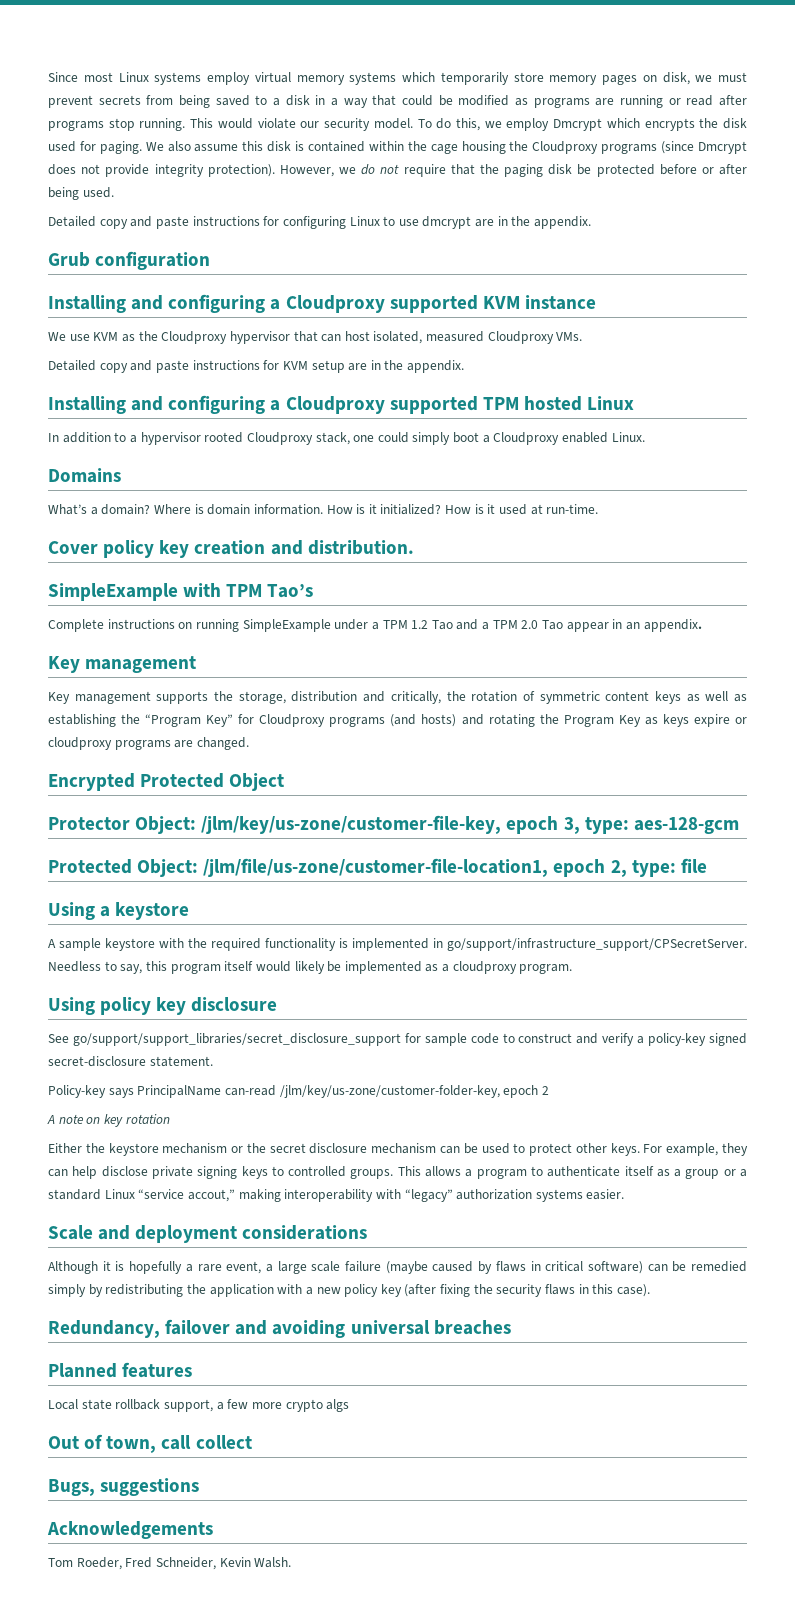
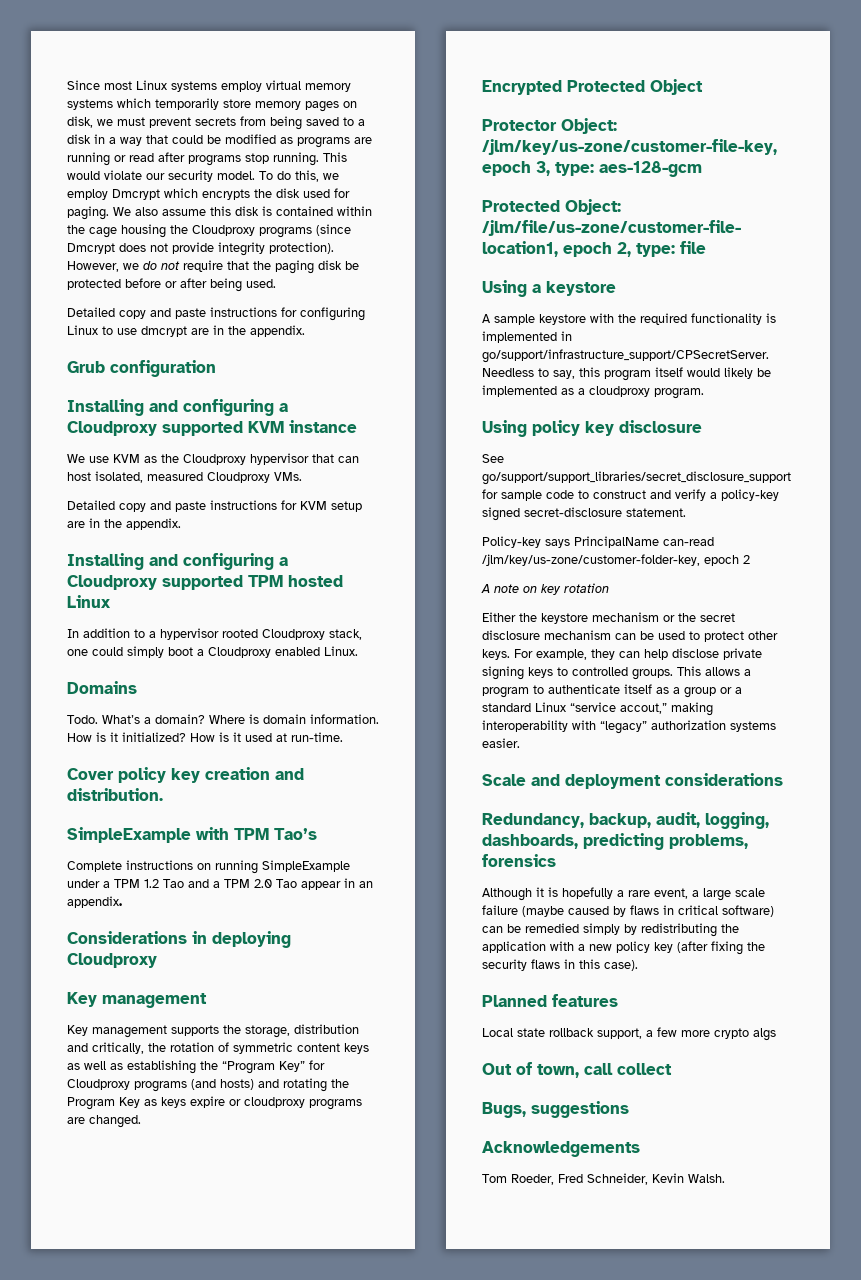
(121, 475) none -> [67,715,98,724] Todo.
(702, 625) none -> [67,931,291,948] [67,953,157,968] // Considerations in deploying Cloudproxy
(368, 1232) none -> [482,812,769,829] [482,833,748,850] [482,854,556,867] // Redundancy, backup, audit, logging, dashboards, predicting problems, forensics
[48,1319,511,1338] // Redundancy, failover and avoiding universal breaches -> (638, 965) none

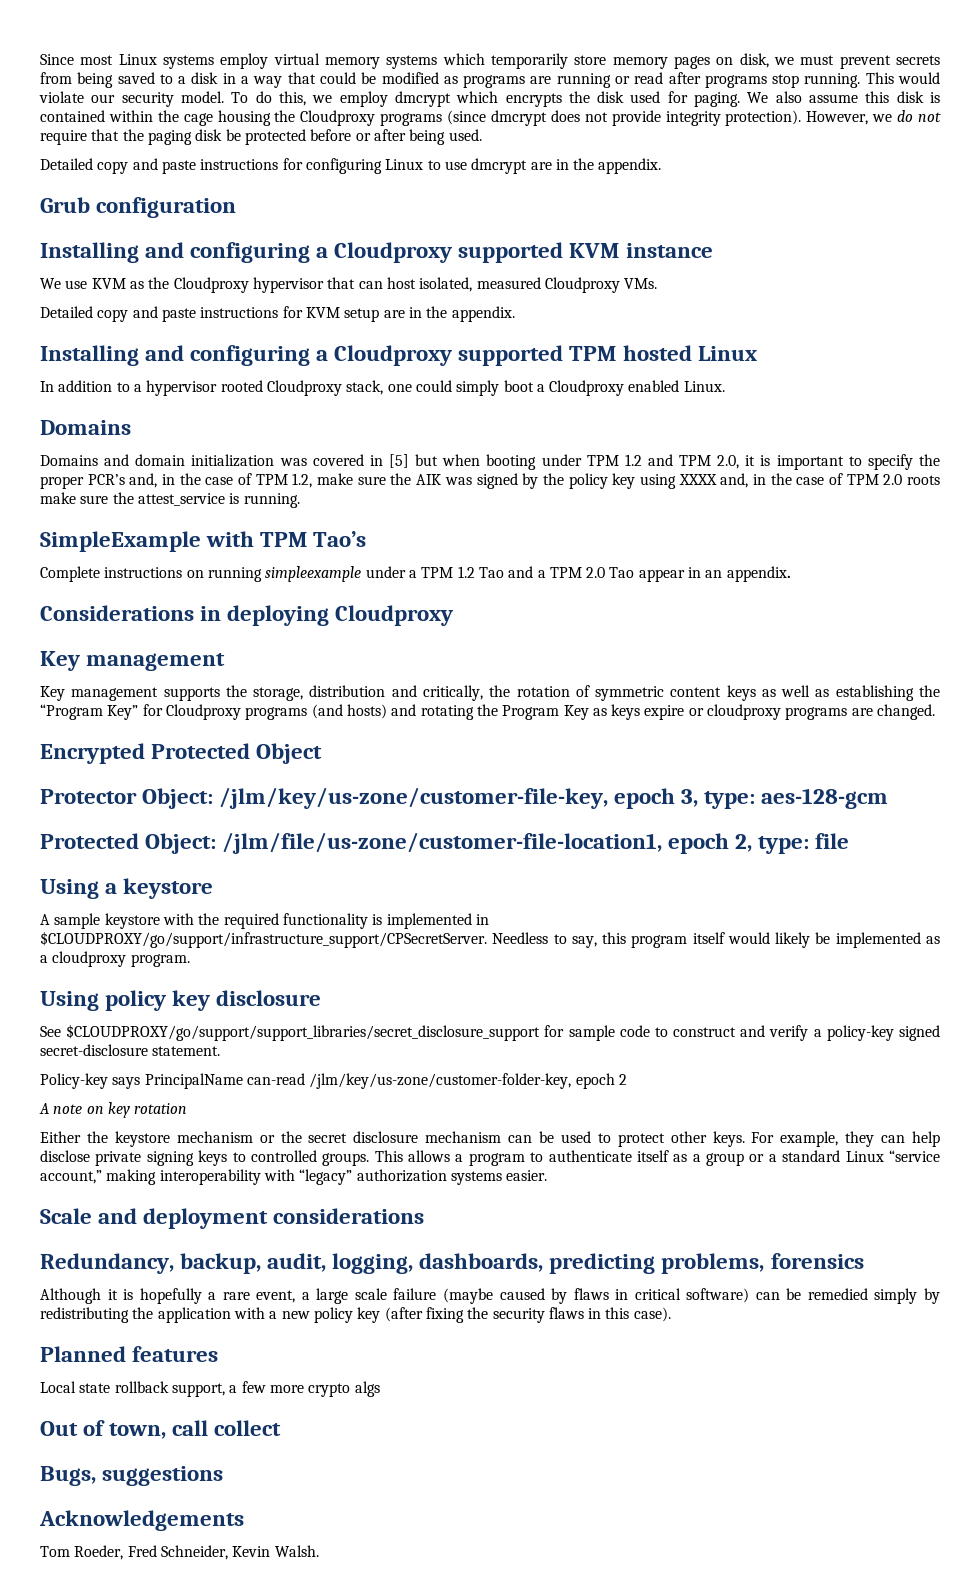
[112,189,160,200] Dmcrypt -> [394,91,451,107] dmcrypt
[67,243,115,254] Dmcrypt -> [491,110,547,126] dmcrypt
[67,714,379,724] [67,732,343,742] [67,767,304,783] [67,788,163,801] Todo. What’s a domain? Where is domain information. How is it initialized? How is it used at run-time. // Cover policy key creation and distribution. -> [40,454,940,470] [40,473,941,489] [40,492,300,508] Domains and domain initialization was covered in [5] but when booting under TPM 1.2 and TPM 2.0, it is important to specify the proper PCR’s and, in the case of TPM 1.2, make sure the AIK was signed by the policy key using XXXX and, in the case of TPM 2.0 roots make sure the attest_service is running.
[262,860,350,872] SimpleExample -> [265,566,362,582] simpleexample
[482,349,769,363] go/support/infrastructure_support/CPSecretServer. -> [40,931,487,948] $CLOUDPROXY/go/support/infrastructure_support/CPSecretServer.
[482,471,791,485] go/support/support_libraries/secret_disclosure_support -> [66,1024,541,1041] $CLOUDPROXY/go/support/support_libraries/secret_disclosure_support
[620,703,667,714] accout,” -> [40,1170,102,1184] account,”

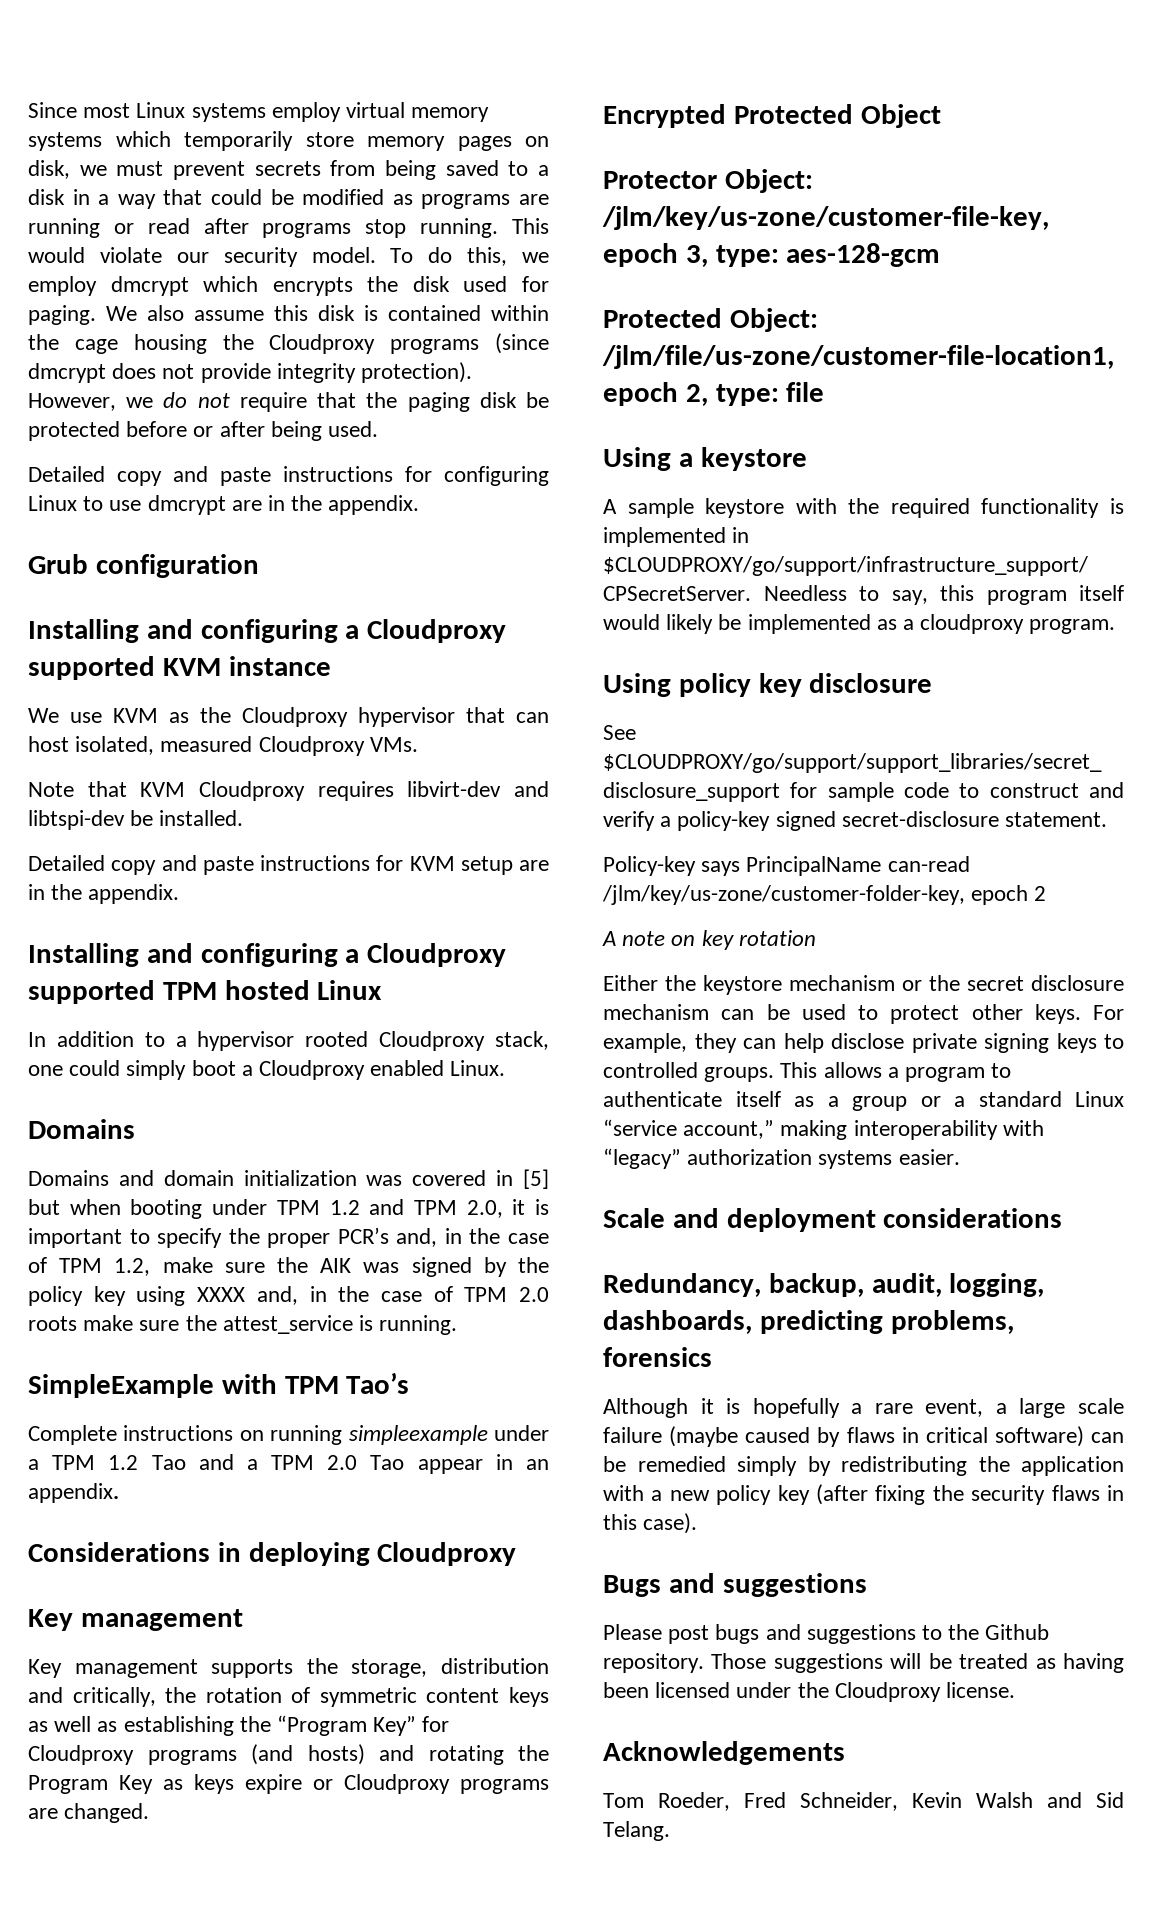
(658, 283) none -> [28,781,549,801] [28,810,244,830] // Note that KVM Cloudproxy requires libvirt-dev and libtspi-dev be installed.
[707,704,782,720] cloudproxy -> [344,1774,450,1794] Cloudproxy
[40,1346,219,1362] [40,1381,380,1397] [40,1420,282,1439] [40,1466,224,1486] Planned features // Local state rollback support, a few more crypto algs // Out of town, call collect // Bugs, suggestions -> [603,1573,867,1597] [603,1624,1050,1644] [603,1653,1124,1673] [603,1682,1016,1702] Bugs and suggestions // Please post bugs and suggestions to the Github repository. Those suggestions will be treated as having been licensed under the Cloudproxy license.
[274,1545,319,1557] Walsh. -> [976,1792,1124,1808] [603,1821,670,1841] Walsh and Sid Telang.

